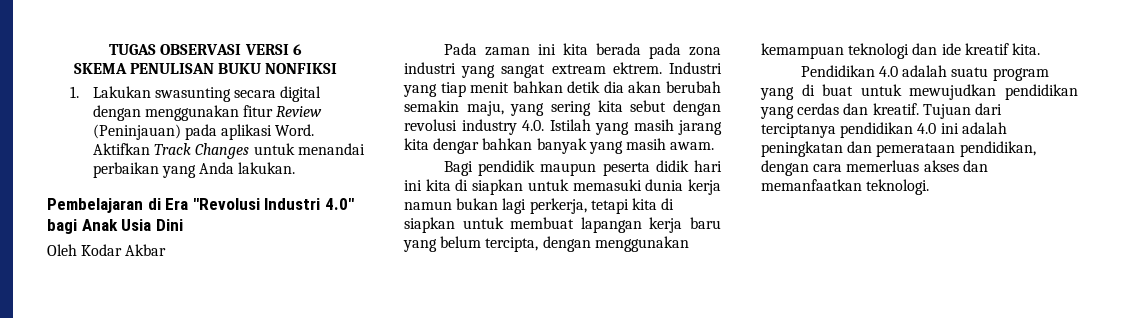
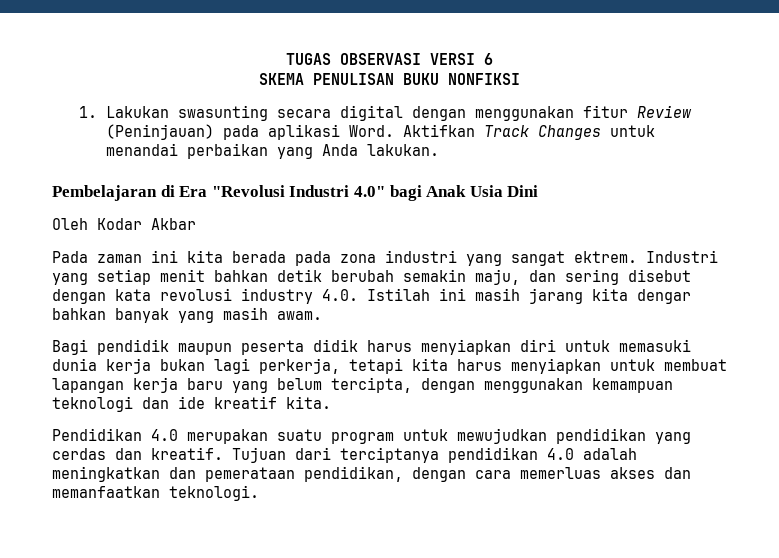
[551,64,606,74] extream -> (565, 258) none
[440,82,466,97] tiap -> [97,269,151,285] setiap
[603,81,662,93] dia akan -> (322, 275) none
[510,100,721,116] yang sering kita sebut dengan -> [529,269,691,285] [52,289,151,304] dan sering disebut dengan kata
[595,122,629,135] yang -> [439,288,466,301] ini
[694,160,722,172] [404,179,524,195] hari ini kita di siapkan -> [367,339,556,355] harus menyiapkan diri
[404,201,452,210] namun -> (151, 366) none
[661,198,675,210] [404,217,455,233] di siapkan -> [457,358,601,374] harus menyiapkan
[902,65,948,77] adalah -> [187,429,268,444] merupakan
[760,84,854,100] yang di buat -> (394, 438) none
[940,122,1007,134] [761,141,843,157] ini adalah peningkatan -> [583,448,637,460] [52,466,160,482] adalah meningkatkan

